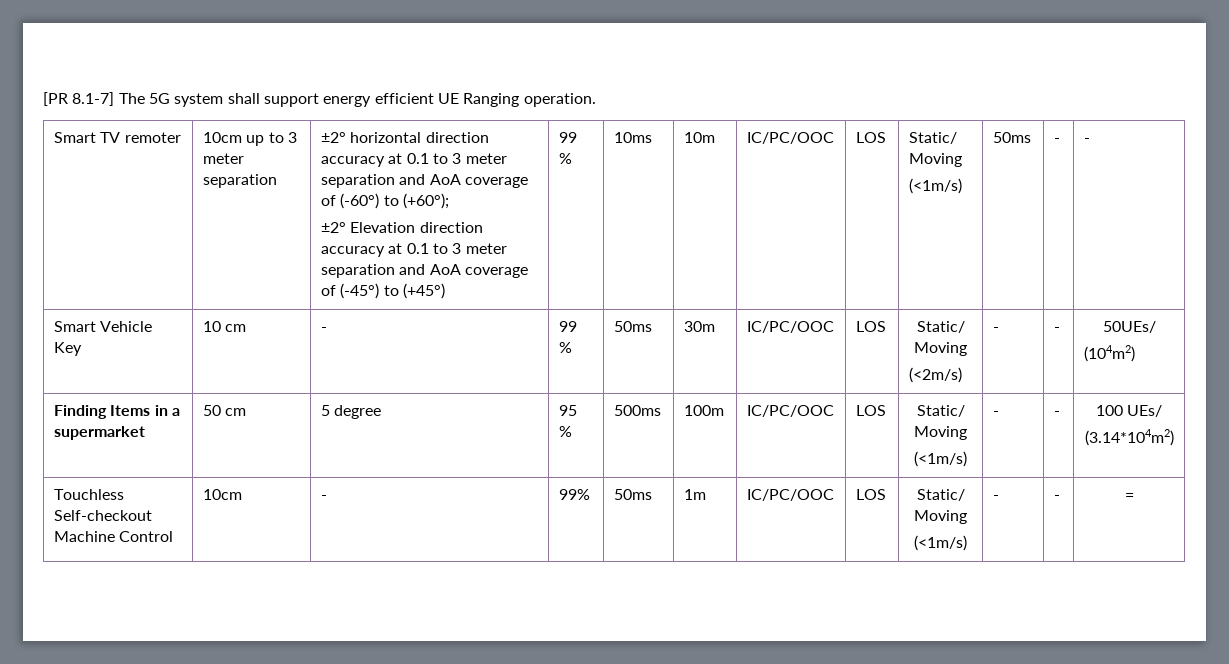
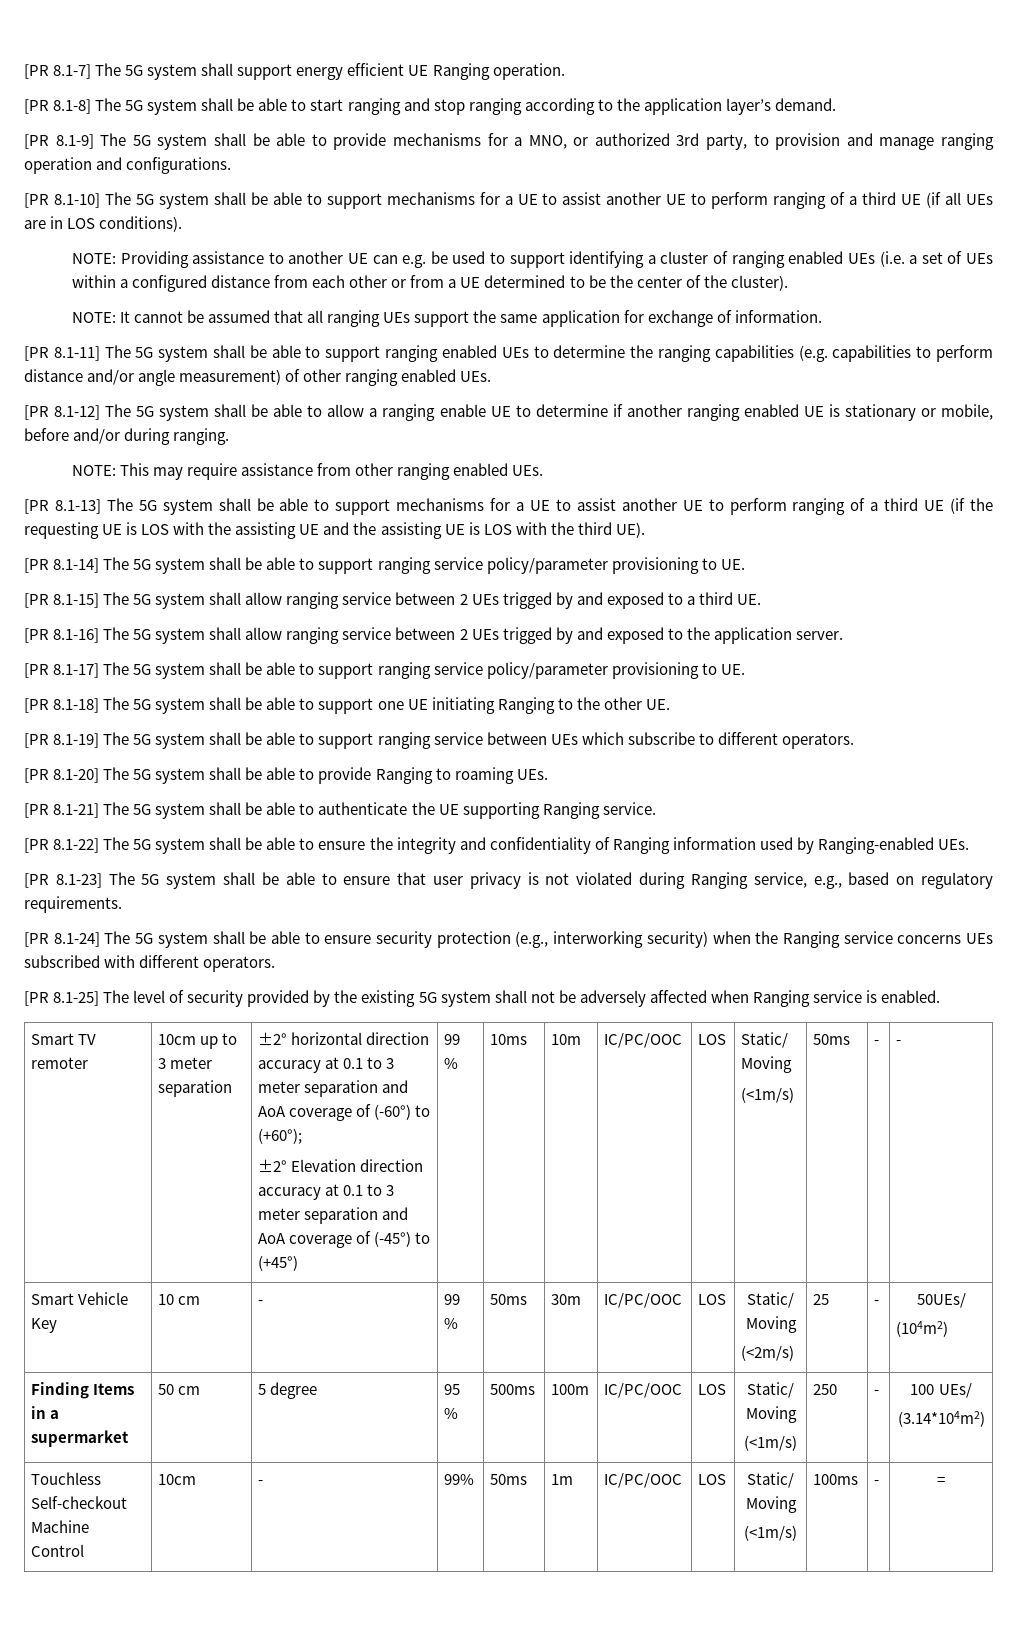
(596, 100) none -> [24,98,836,115] [24,133,995,150] [24,157,232,174] [24,192,993,209] [24,216,183,232] [71,251,993,268] [71,275,788,292] [71,310,822,327] [24,345,994,362] [24,369,492,386] [24,404,993,421] [24,428,230,445] [71,463,544,480] [24,498,993,515] [24,522,645,539] [24,557,745,574] [24,592,761,609] [24,627,843,644] [24,662,745,679] [24,697,670,714] [24,732,854,749] [24,767,548,784] [24,802,656,819] [24,837,969,854] [24,872,994,889] [24,896,122,913] [24,931,994,948] [24,955,276,972] [24,990,941,1007] // [PR 8.1-8] The 5G system shall be able to start ranging and stop ranging according to the application layer’s demand. // [PR 8.1-9] The 5G system shall be able to provide mechanisms for a MNO, or authorized 3rd party, to provision and manage ranging operation and configurations. // [PR 8.1-10] The 5G system shall be able to support mechanisms for a UE to assist another UE to perform ranging of a third UE (if all UEs are in LOS conditions). // NOTE: Providing assistance to another UE can e.g. be used to support identifying a cluster of ranging enabled UEs (i.e. a set of UEs within a configured distance from each other or from a UE determined to be the center of the cluster). // NOTE: It cannot be assumed that all ranging UEs support the same application for exchange of information. // [PR 8.1-11] The 5G system shall be able to support ranging enabled UEs to determine the ranging capabilities (e.g. capabilities to perform distance and/or angle measurement) of other ranging enabled UEs. // [PR 8.1-12] The 5G system shall be able to allow a ranging enable UE to determine if another ranging enabled UE is stationary or mobile, before and/or during ranging. // NOTE: This may require assistance from other ranging enabled UEs. // [PR 8.1-13] The 5G system shall be able to support mechanisms for a UE to assist another UE to perform ranging of a third UE (if the requesting UE is LOS with the assisting UE and the assisting UE is LOS with the third UE). // [PR 8.1-14] The 5G system shall be able to support ranging service policy/parameter provisioning to UE. // [PR 8.1-15] The 5G system shall allow ranging service between 2 UEs trigged by and exposed to a third UE. // [PR 8.1-16] The 5G system shall allow ranging service between 2 UEs trigged by and exposed to the application server. // [PR 8.1-17] The 5G system shall be able to support ranging service policy/parameter provisioning to UE. // [PR 8.1-18] The 5G system shall be able to support one UE initiating Ranging to the other UE. // [PR 8.1-19] The 5G system shall be able to support ranging service between UEs which subscribe to different operators. // [PR 8.1-20] The 5G system shall be able to provide Ranging to roaming UEs. // [PR 8.1-21] The 5G system shall be able to authenticate the UE supporting Ranging service. // [PR 8.1-22] The 5G system shall be able to ensure the integrity and confidentiality of Ranging information used by Ranging-enabled UEs. // [PR 8.1-23] The 5G system shall be able to ensure that user privacy is not violated during Ranging service, e.g., based on regulatory requirements. // [PR 8.1-24] The 5G system shall be able to ensure security protection (e.g., interworking security) when the Ranging service concerns UEs subscribed with different operators. // [PR 8.1-25] The level of security provided by the existing 5G system shall not be adversely affected when Ranging service is enabled.
[992,327,999,332] - -> [813,1294,830,1305] 25
[992,411,999,416] - -> [813,1384,838,1395] 250
[992,495,999,500] - -> [813,1474,859,1485] 100ms

